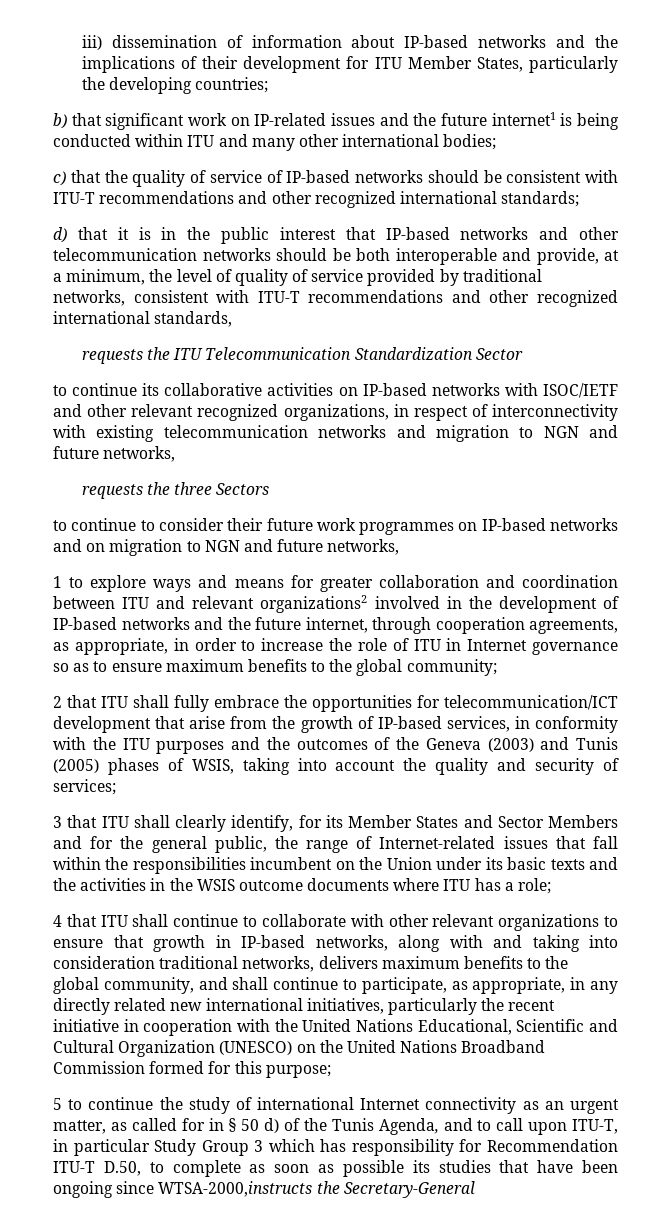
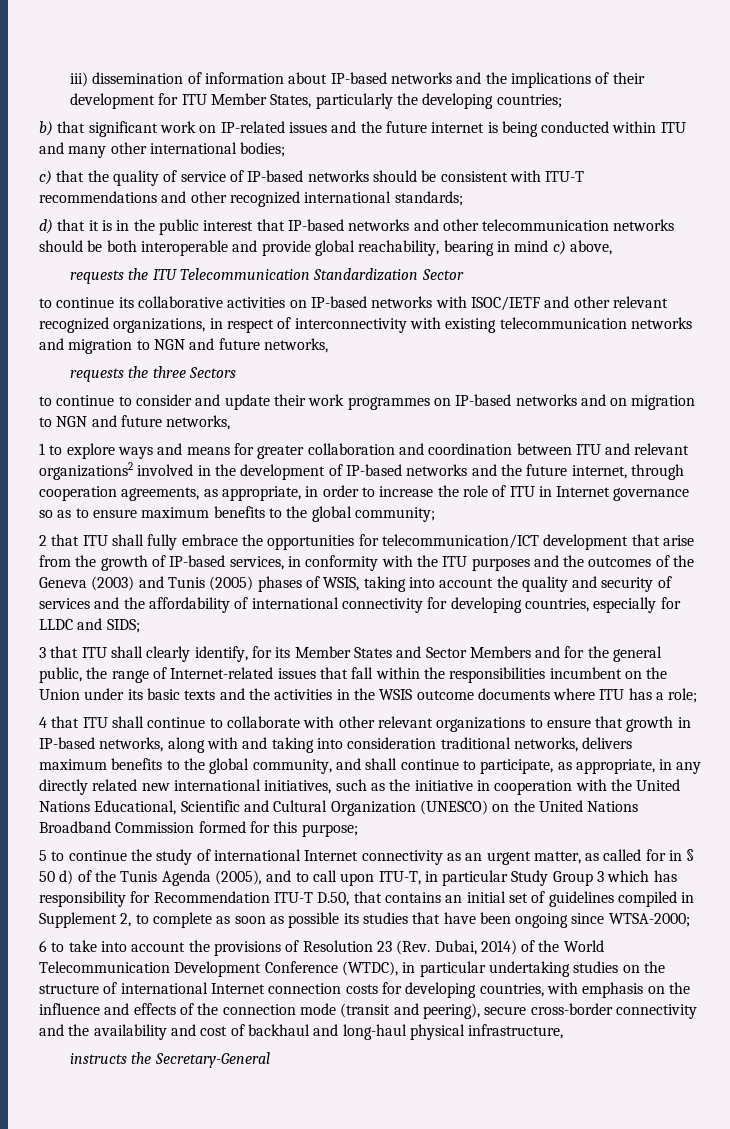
[491,112,556,126] internet1 -> [431,122,485,133] internet
[536,248,619,265] [53,269,542,286] [53,290,618,307] [53,311,233,327] provide, at a minimum, the level of quality of service provided by traditional networks, consistent with ITU-T recommendations and other recognized international standards, -> [261,240,612,256] provide global reachability, bearing in mind c) above,
[227,518,313,531] their future -> [195,394,306,410] and update their
[53,779,116,795] services; -> [39,597,681,613] [39,618,140,633] services and the affordability of international connectivity for developing countries, especially for LLDC and SIDS;
[387,998,556,1015] particularly the recent -> [335,779,411,791] such as the
[378,1118,439,1135] Agenda, -> [161,870,262,886] Agenda (2005),
(141, 1168) none -> [353,891,695,907] [39,912,132,928] that contains an initial set of guidelines compiled in Supplement 2,
[158,1181,313,1197] WTSA-2000,instructs -> [608,913,690,927] [39,940,604,956] [39,961,665,977] [39,982,690,998] [39,1003,697,1019] [39,1024,564,1040] [70,1053,128,1064] WTSA-2000; // 6 to take into account the provisions of Resolution 23 (Rev. Dubai, 2014) of the World Telecommunication Development Conference (WTDC), in particular undertaking studies on the structure of international Internet connection costs for developing countries, with emphasis on the influence and effects of the connection mode (transit and peering), secure cross-border connectivity and the availability and cost of backhaul and long-haul physical infrastructure, // instructs

